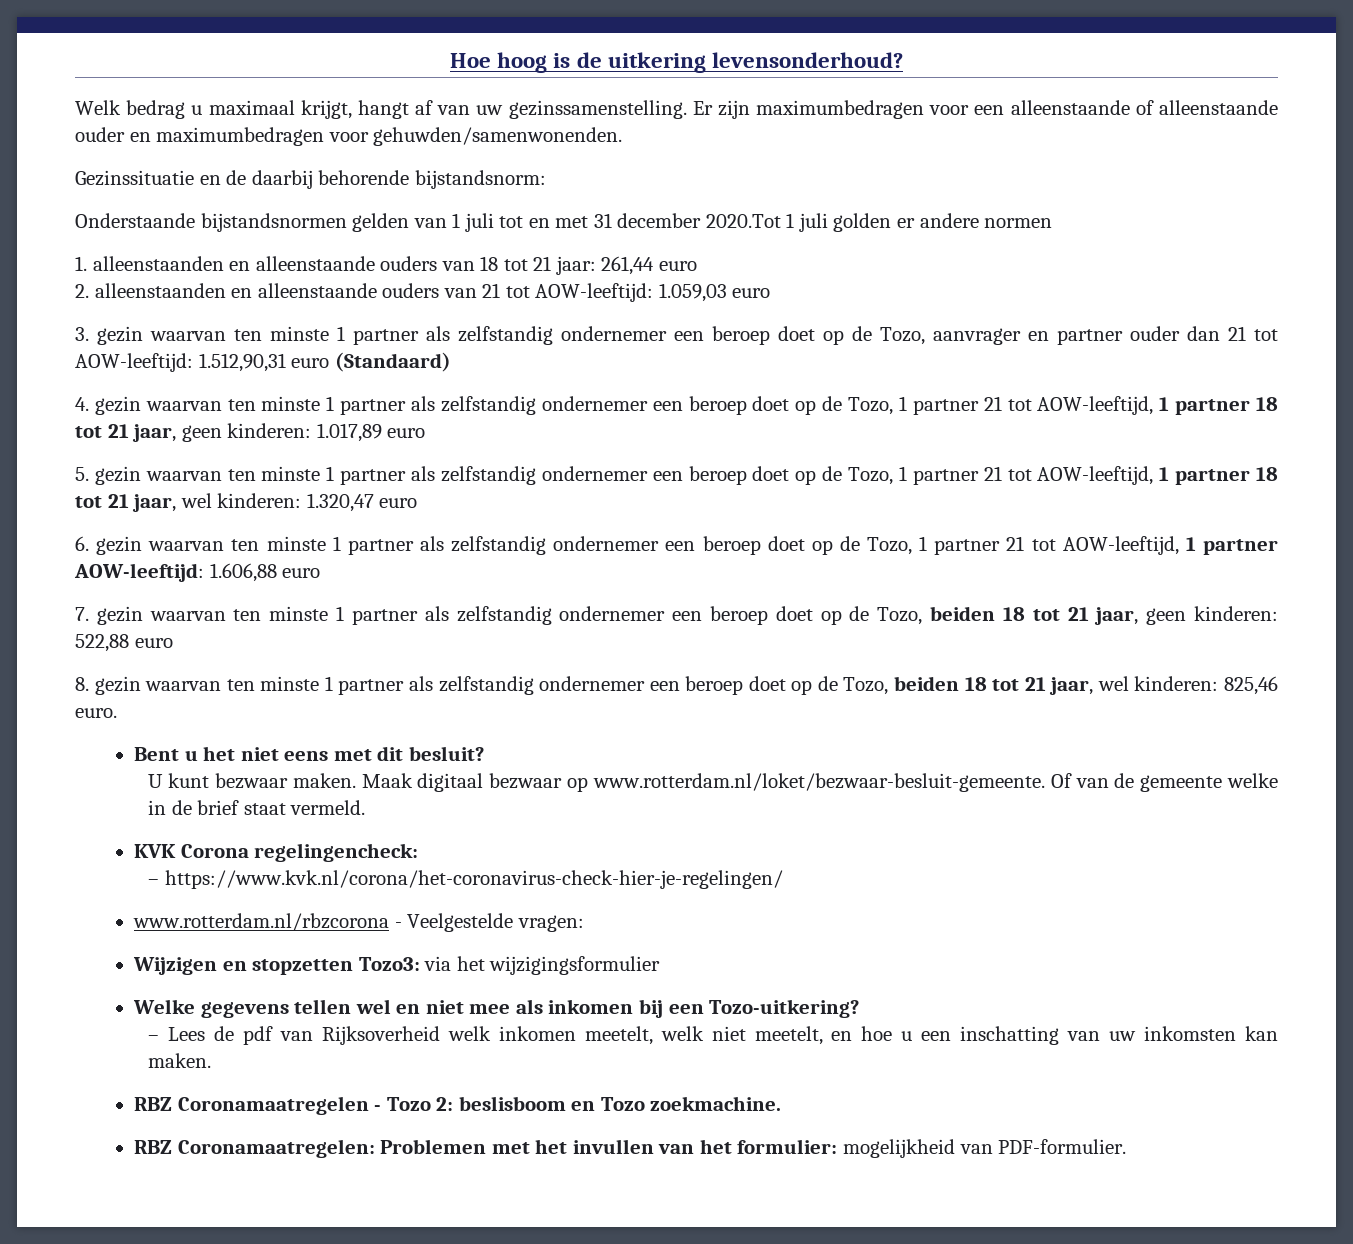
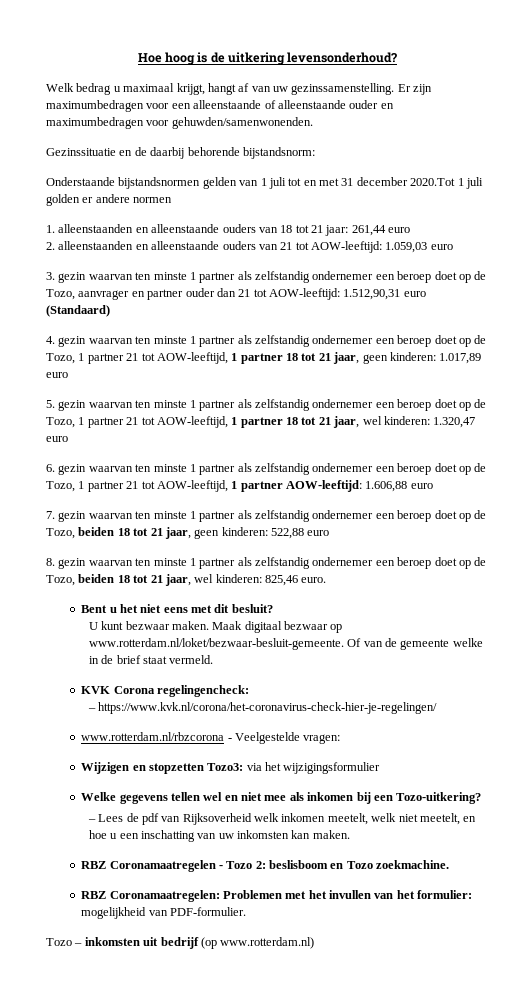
(1127, 1146) none -> [46,937,315,949] // Tozo – inkomsten uit bedrijf (op www.rotterdam.nl)

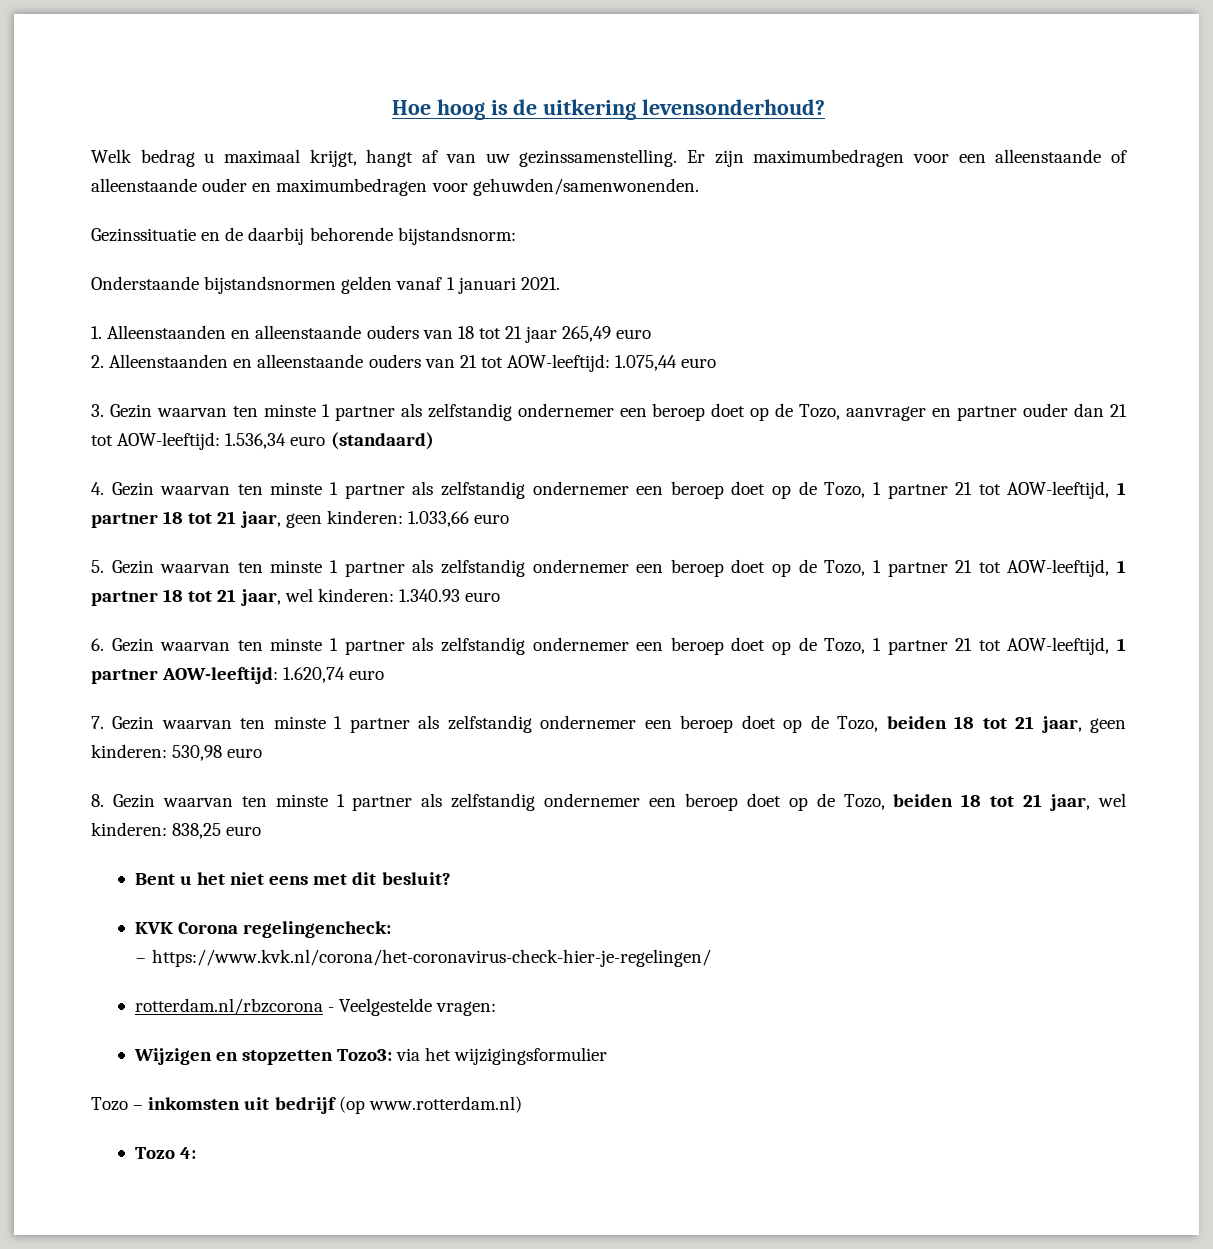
[239,177,483,189] [46,194,173,206] van 1 juli tot en met 31 december 2020.Tot 1 juli golden er andere normen -> [396,277,560,294] vanaf 1 januari 2021.
[58,224,134,233] alleenstaanden -> [107,325,227,339] Alleenstaanden
[325,225,386,236] jaar: 261,44 -> [525,326,612,343] jaar 265,49
[58,241,134,250] alleenstaanden -> [109,354,229,368] Alleenstaanden
[385,242,428,253] 1.059,03 -> [615,355,678,371] 1.075,44
[58,272,87,283] gezin -> [109,404,152,418] Gezin
[343,289,426,300] [46,305,110,317] 1.512,90,31 euro (Standaard) -> [225,432,434,450] 1.536,34 euro (standaard)
[58,336,87,347] gezin -> [111,482,154,496] Gezin
[439,353,482,364] 1.017,89 -> [407,511,469,527] 1.033,66
[58,400,87,411] gezin -> [111,560,154,574] Gezin
[433,417,476,428] 1.320,47 -> [398,589,460,602] 1.340.93
[58,464,87,475] gezin -> [111,638,154,652] Gezin
[365,481,408,492] 1.606,88 -> [283,667,346,683] 1.620,74
[58,511,87,522] gezin -> [112,716,155,730] Gezin
[271,528,304,539] 522,88 -> [172,745,223,761] 530,98
[58,558,87,569] gezin -> [112,794,155,808] Gezin
[265,575,327,586] 825,46 euro. -> [172,823,262,839] 838,25 euro
[88,621,343,633] [88,638,483,650] [88,655,214,664] // U kunt bezwaar maken. Maak digitaal bezwaar op www.rotterdam.nl/loket/bezwaar-besluit-gemeente. Of van de gemeente welke in de brief staat vermeld. -> (451, 878) none
[81,732,225,741] www.rotterdam.nl/rbzcorona -> [134,998,323,1015] rotterdam.nl/rbzcorona
[81,792,482,804] [87,813,477,825] [88,830,350,842] [81,860,450,872] [81,890,473,902] [81,907,246,919] // Welke gegevens tellen wel en niet mee als inkomen bij een Tozo-uitkering? // – Lees de pdf van Rijksoverheid welk inkomen meetelt, welk niet meetelt, en hoe u een inschatting van uw inkomsten kan maken. // RBZ Coronamaatregelen - Tozo 2: beslisboom en Tozo zoekmachine. // RBZ Coronamaatregelen: Problemen met het invullen van het formulier: mogelijkheid van PDF-formulier. -> (608, 1056) none
(315, 943) none -> [134,1147,196,1159] // Tozo 4:

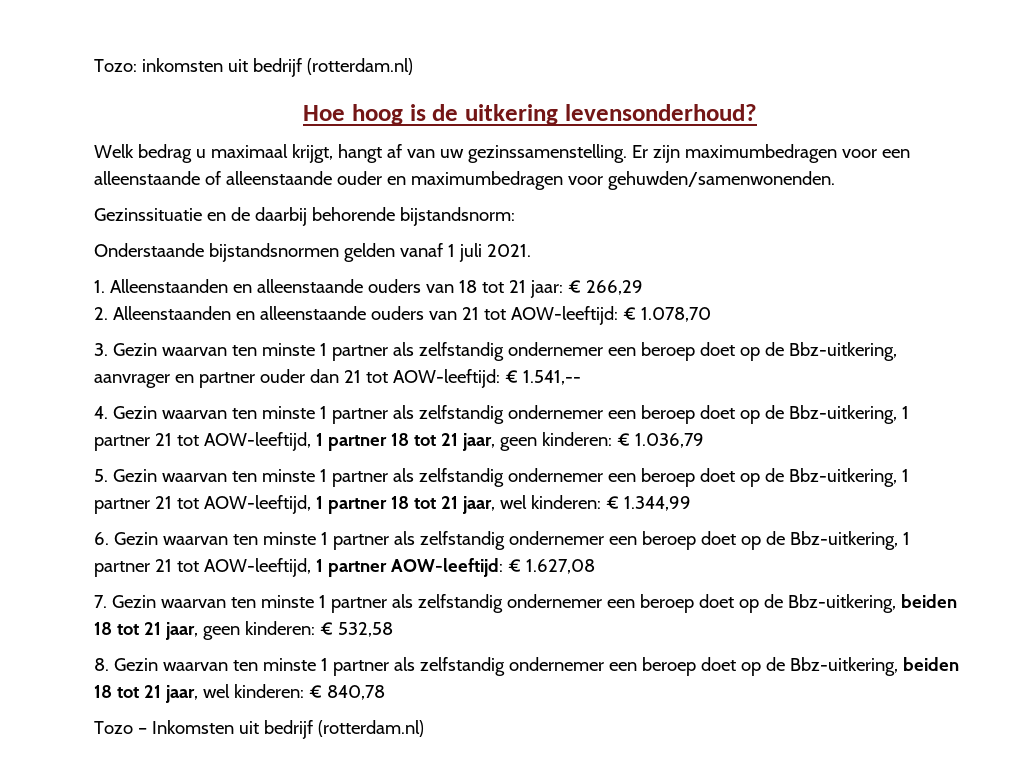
(391, 107) none -> [94,58,413,77] Tozo: inkomsten uit bedrijf (rotterdam.nl) //
[457,277,516,294] januari -> [458,243,482,262] juli
[525,326,652,343] jaar 265,49 euro -> [529,280,643,298] jaar: € 266,29
[615,355,717,371] 1.075,44 euro -> [622,307,711,322] € 1.078,70
[799,404,841,420] Tozo, -> [788,342,897,361] Bbz-uitkering,
[225,432,434,450] 1.536,34 euro (standaard) -> [504,370,581,385] € 1.541,--
[824,482,866,498] Tozo, -> [788,405,897,424] Bbz-uitkering,
[407,511,510,527] 1.033,66 euro -> [616,433,704,448] € 1.036,79
[824,560,866,576] Tozo, -> [788,468,897,487] Bbz-uitkering,
[398,589,501,602] 1.340.93 euro -> [605,496,691,511] € 1.344,99
[824,638,866,654] Tozo, -> [789,531,898,550] Bbz-uitkering,
[283,667,385,683] 1.620,74 euro -> [507,559,595,574] € 1.627,08
[837,716,879,732] Tozo, -> [787,594,896,613] Bbz-uitkering,
[172,745,263,761] 530,98 euro -> [319,622,393,637] € 532,58
[843,794,885,810] Tozo, -> [789,657,898,676] Bbz-uitkering,
[172,823,262,839] [134,872,451,885] [134,921,391,938] [136,949,711,967] [134,998,497,1016] [133,1047,608,1065] 838,25 euro // Bent u het niet eens met dit besluit? // KVK Corona regelingencheck: // – https://www.kvk.nl/corona/het-coronavirus-check-hier-je-regelingen/ // rotterdam.nl/rbzcorona - Veelgestelde vragen: // Wijzigen en stopzetten Tozo3: via het wijzigingsformulier -> [308,685,385,700] € 840,78
[148,1096,522,1114] [134,1147,196,1159] inkomsten uit bedrijf (op www.rotterdam.nl) // Tozo 4: -> [151,720,424,739] Inkomsten uit bedrijf (rotterdam.nl)

